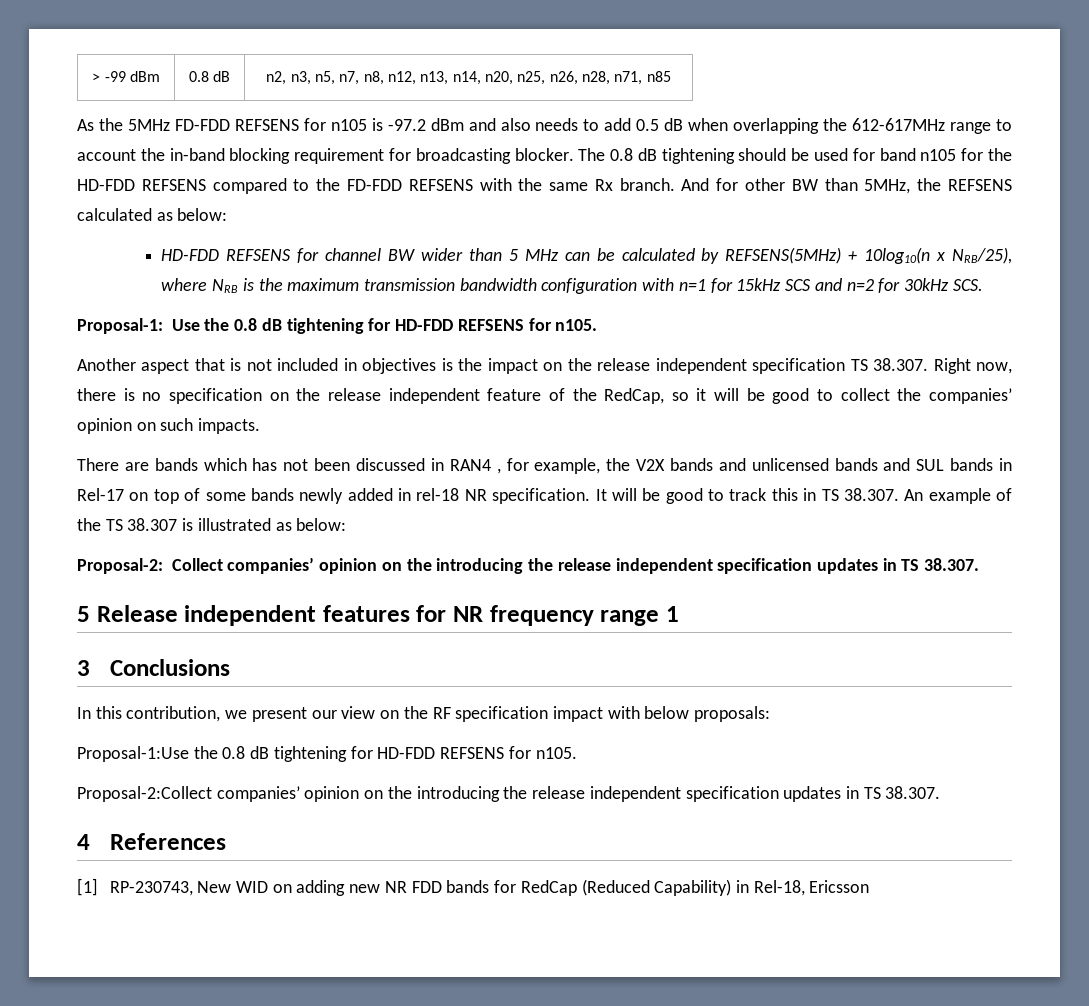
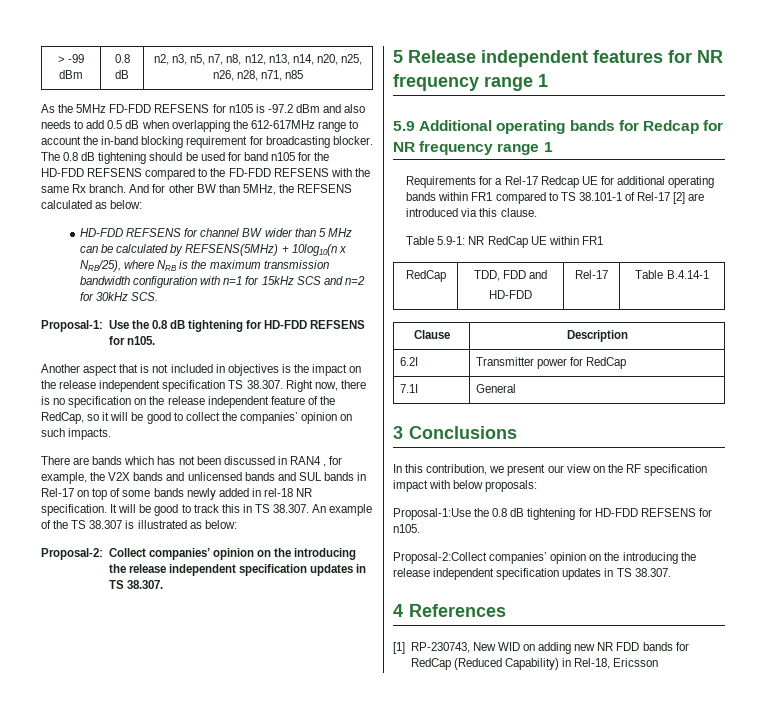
(679, 614) none -> [393,120,724,134] [393,141,553,155] [406,176,715,188] [406,192,705,204] [406,208,537,217] [406,236,603,248] [405,270,446,282] [473,270,548,281] [489,290,532,299] [575,270,608,279] [635,270,709,279] [413,330,450,339] [566,330,628,342] [399,357,418,366] [475,357,626,369] [399,384,418,393] [475,384,516,393] // 5.9 Additional operating bands for Redcap for NR frequency range 1 // Requirements for a Rel-17 Redcap UE for additional operating bands within FR1 compared to TS 38.101-1 of Rel-17 [2] are introduced via this clause. // Table 5.9-1: NR RedCap UE within FR1 // RedCap | TDD, FDD and // HD-FDD | Rel-17 | Table B.4.14-1 // Clause | Description // 6.2I | Transmitter power for RedCap // 7.1I | General

